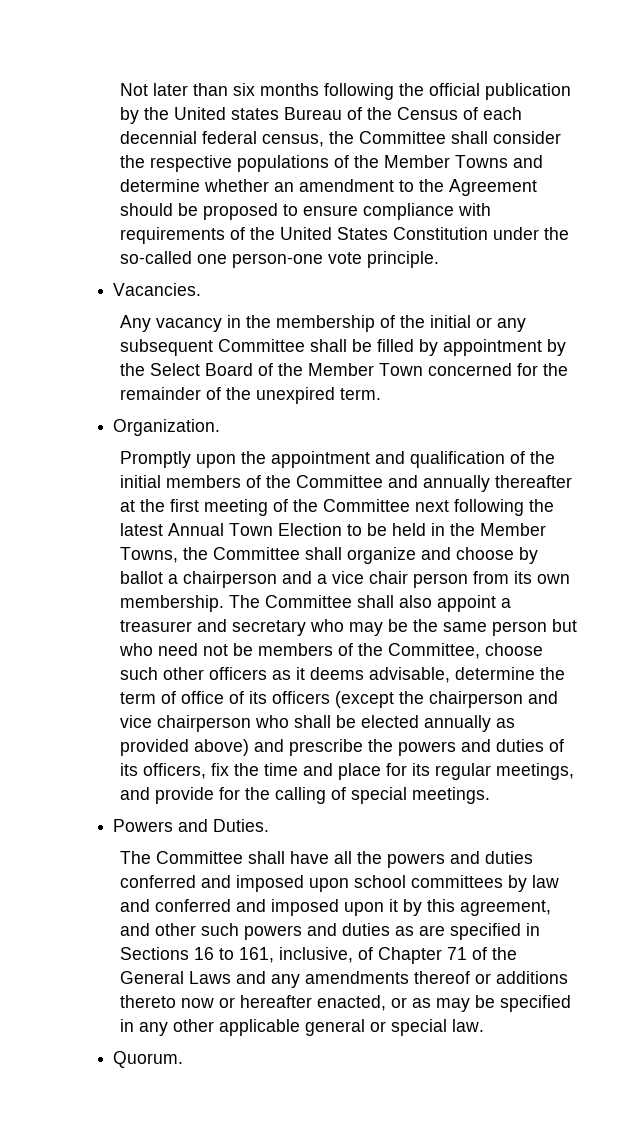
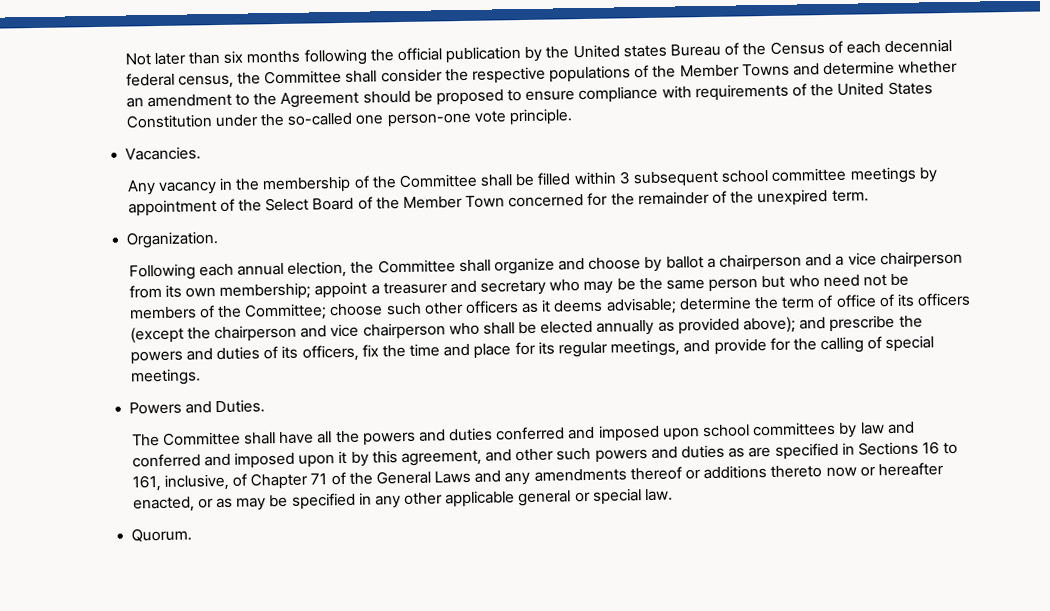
[430,315,527,332] [120,339,415,356] initial or any subsequent Committee shall be filled -> [398,166,917,189] Committee shall be filled within 3 subsequent school committee meetings
[547,339,567,356] by -> [219,198,235,213] of
[120,451,556,468] [120,475,573,492] [120,499,555,516] [120,523,547,536] [120,547,179,563] Promptly upon the appointment and qualification of the initial members of the Committee and annually thereafter at the first meeting of the Committee next following the latest Annual Town Election to be held in the Member Towns, -> [128,260,348,281] Following each annual election,
[369,571,469,588] chair person -> [879,250,963,269] chairperson
[120,595,433,612] membership. The Committee shall also -> [219,282,312,301] membership;
[388,643,481,659] Committee, -> [244,303,328,321] Committee;
[369,667,451,683] advisable, -> [605,297,677,315] advisable;
[194,739,250,756] above) -> [742,316,796,334] above);

